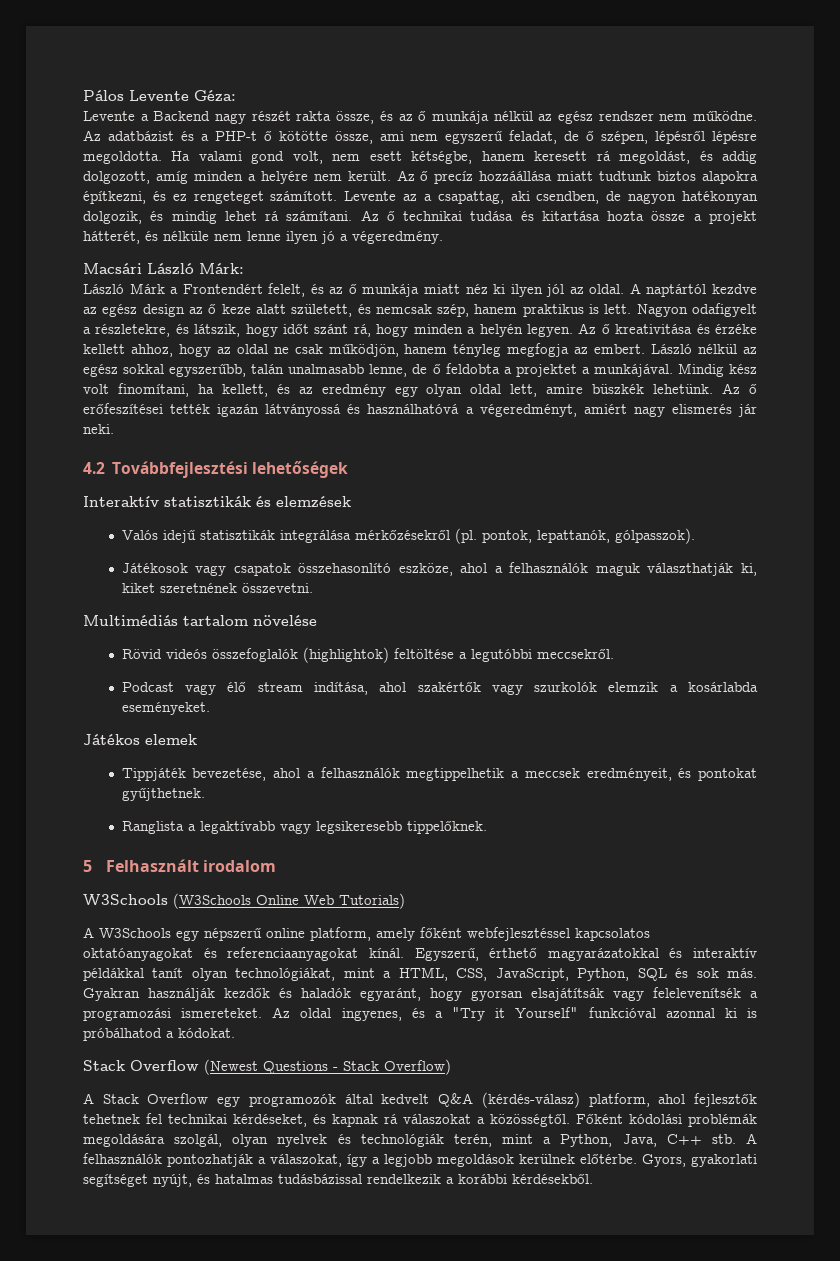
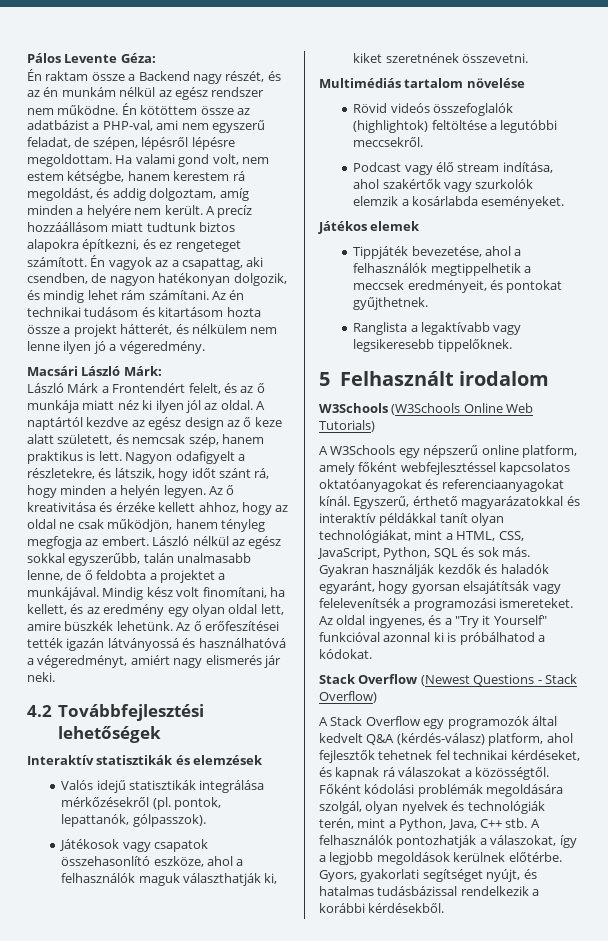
[83,111,489,124] Levente a Backend nagy részét rakta össze, és az ő munkája -> [27,69,281,84] [27,87,116,97] Én raktam össze a Backend nagy részét, és az én munkám
[83,130,373,144] Az adatbázist és a PHP-t ő kötötte össze, -> [121,103,250,115] [27,120,153,131] Én kötöttem össze az adatbázist a PHP-val,
[586,131,595,141] ő -> (90, 142) none
[83,151,162,164] megoldotta. -> [27,154,112,167] megoldottam.
[369,151,402,161] esett -> [27,172,64,181] estem
[534,151,588,161] keresett -> [173,171,230,181] kerestem
[83,171,150,184] dolgozott, -> [149,188,217,201] dolgoztam,
[396,170,553,184] Az ő precíz hozzáállása -> [205,205,253,218] [27,222,108,232] A precíz hozzáállásom
[344,191,397,201] Levente -> [90,255,152,270] Én vagyok
[265,211,280,221] rá -> [121,290,146,300] rám
[386,211,600,221] ő technikai tudása és kitartása -> [229,290,245,300] [27,307,224,317] én technikai tudásom és kitartásom
[163,231,209,241] nélküle -> [191,324,247,334] nélkülem

